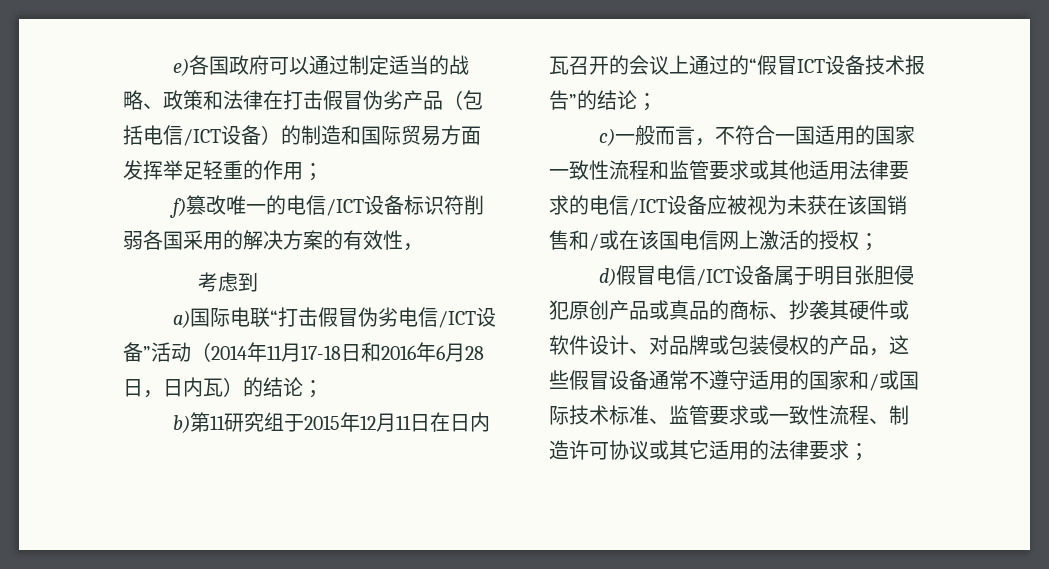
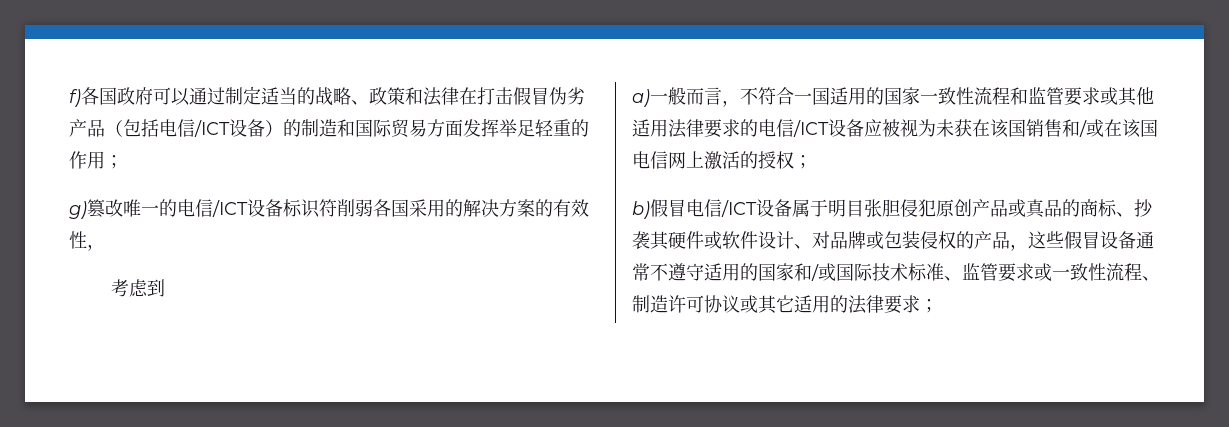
[172,58,189,76] e) -> [69,89,81,107] f)
[169,198,186,218] f) -> [69,201,87,219] g)
[189,307,496,328] [123,342,484,362] [123,377,323,398] [172,412,490,433] [549,55,925,75] [549,90,657,111] [598,128,615,146] 国际电联“打击假冒伪劣电信/ICT设备”活动（2014年11月17-18日和2016年6月28日，日内瓦）的结论； // b)第11研究组于2015年12月11日在日内瓦召开的会议上通过的“假冒ICT设备技术报告”的结论； // c) -> (650, 98) none
[598,268,616,286] d) -> [632,201,650,219] b)

